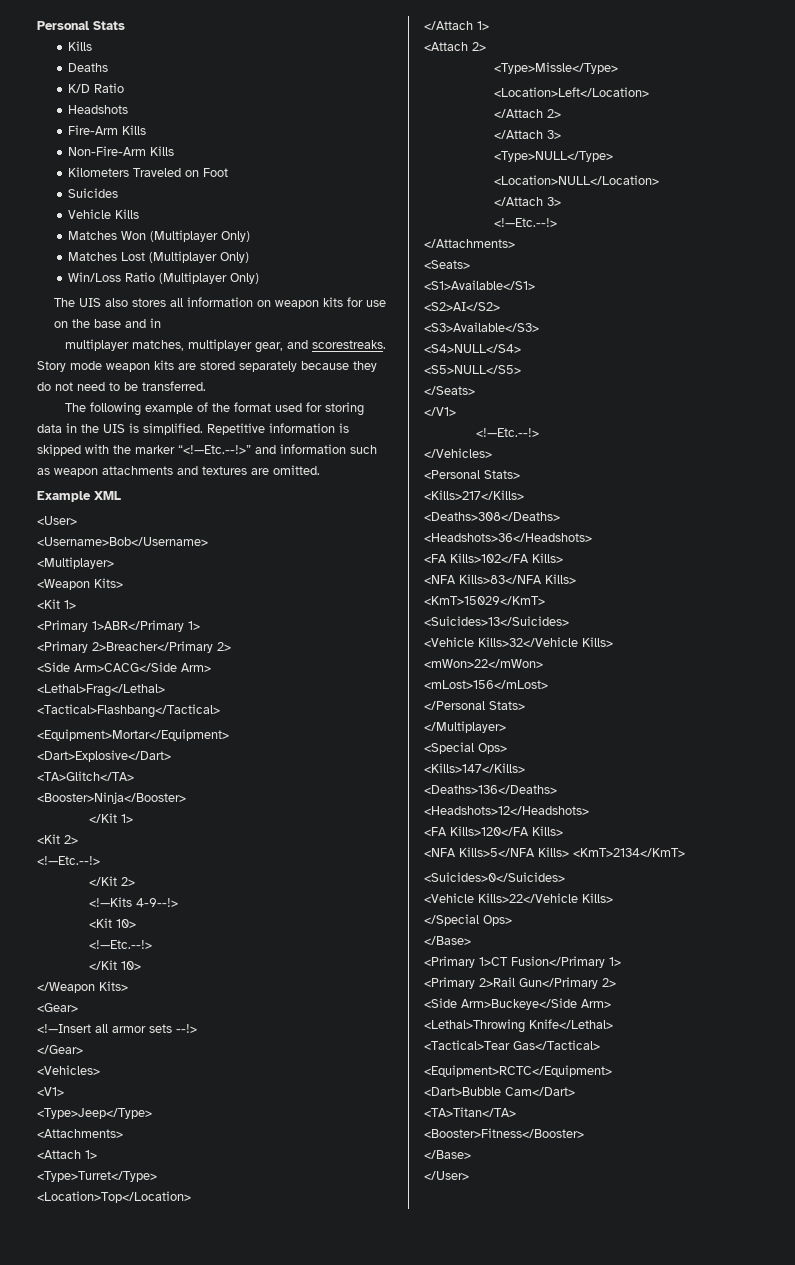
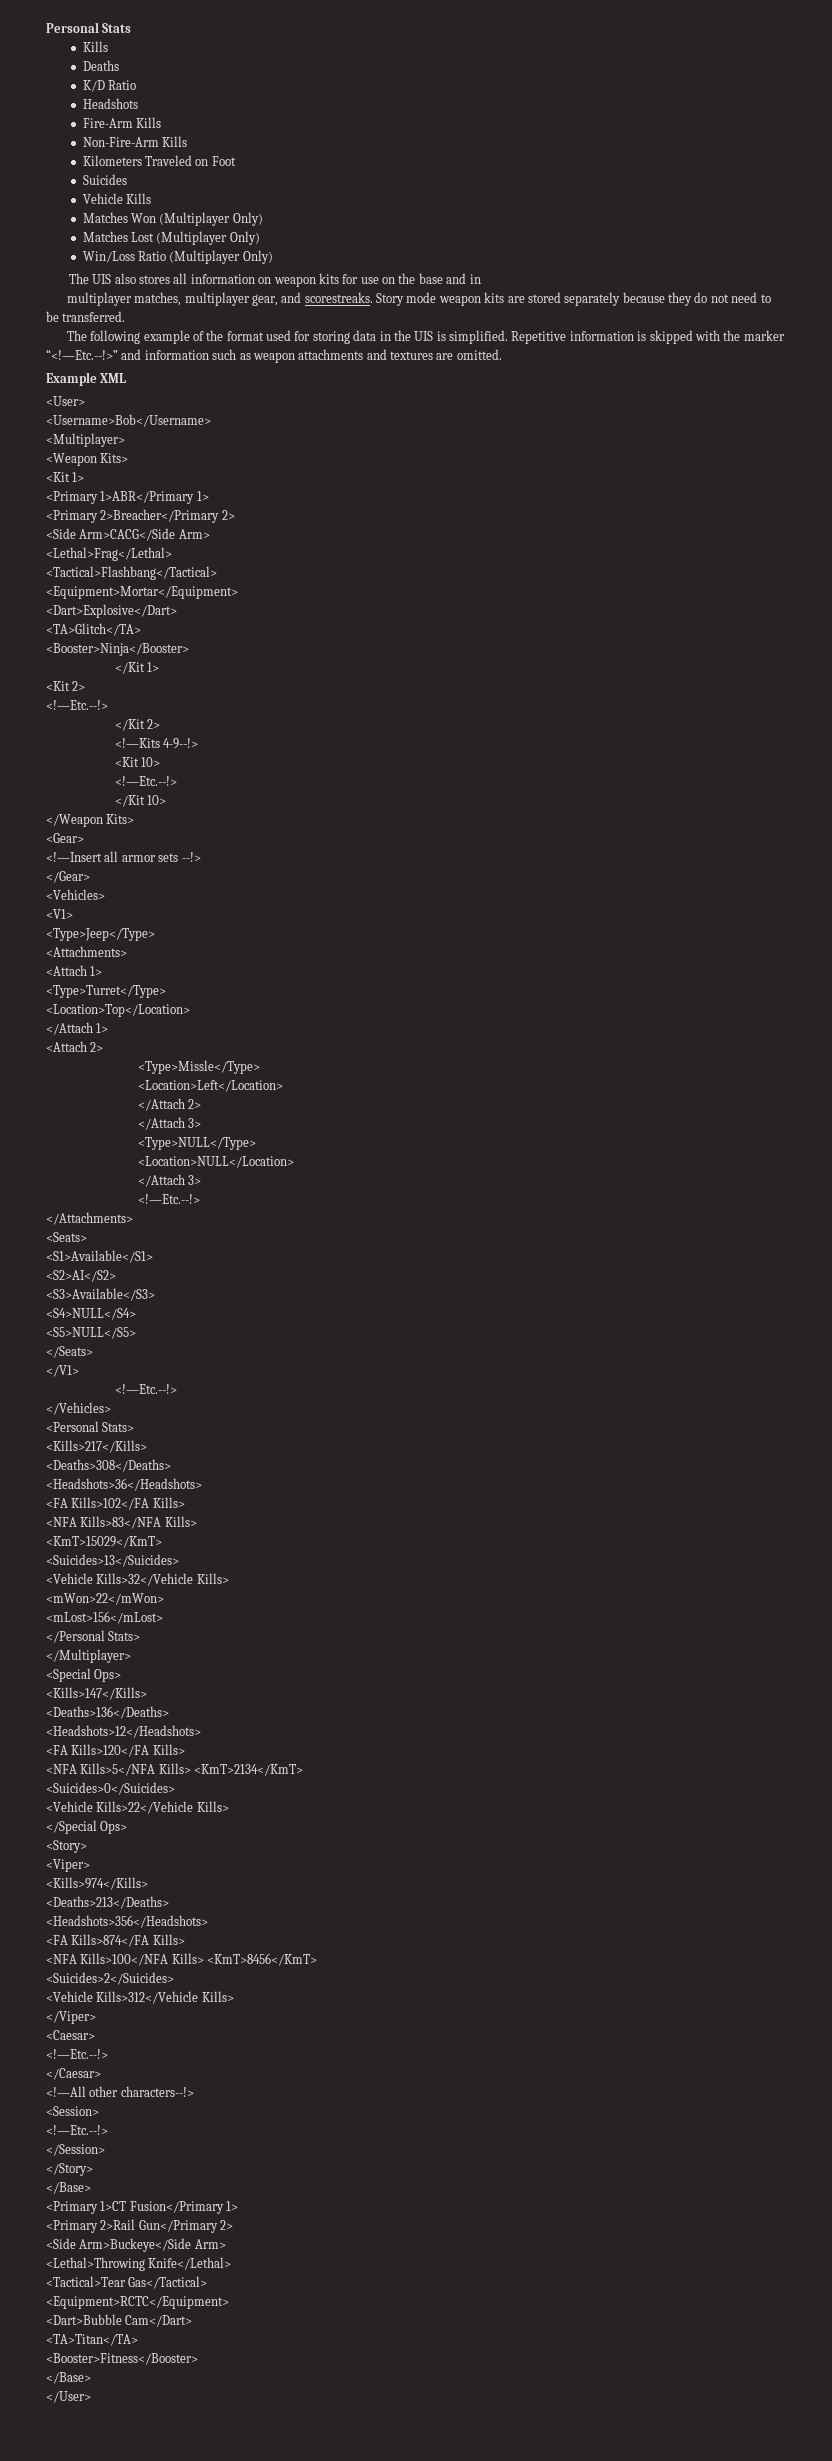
(512, 920) none -> [46,1840,87,1853] [46,1859,90,1872] [46,1877,148,1890] [46,1896,169,1909] [46,1915,208,1928] [46,1934,185,1947] [46,1953,318,1966] [46,1972,174,1985] [46,1991,234,2004] [46,2011,96,2024] [46,2030,95,2040] [46,2049,108,2059] [46,2068,101,2080] [46,2086,194,2097] [46,2106,99,2116] [46,2125,108,2135] [46,2144,105,2156] [46,2163,93,2176] // <Story> // <Viper> // <Kills>974</Kills> // <Deaths>213</Deaths> // <Headshots>356</Headshots> // <FA Kills>874</FA Kills> // <NFA Kills>100</NFA Kills> <KmT>8456</KmT> // <Suicides>2</Suicides> // <Vehicle Kills>312</Vehicle Kills> // </Viper> // <Caesar> // <!—Etc.--!> // </Caesar> // <!—All other characters--!> // <Session> // <!—Etc.--!> // </Session> // </Story>

